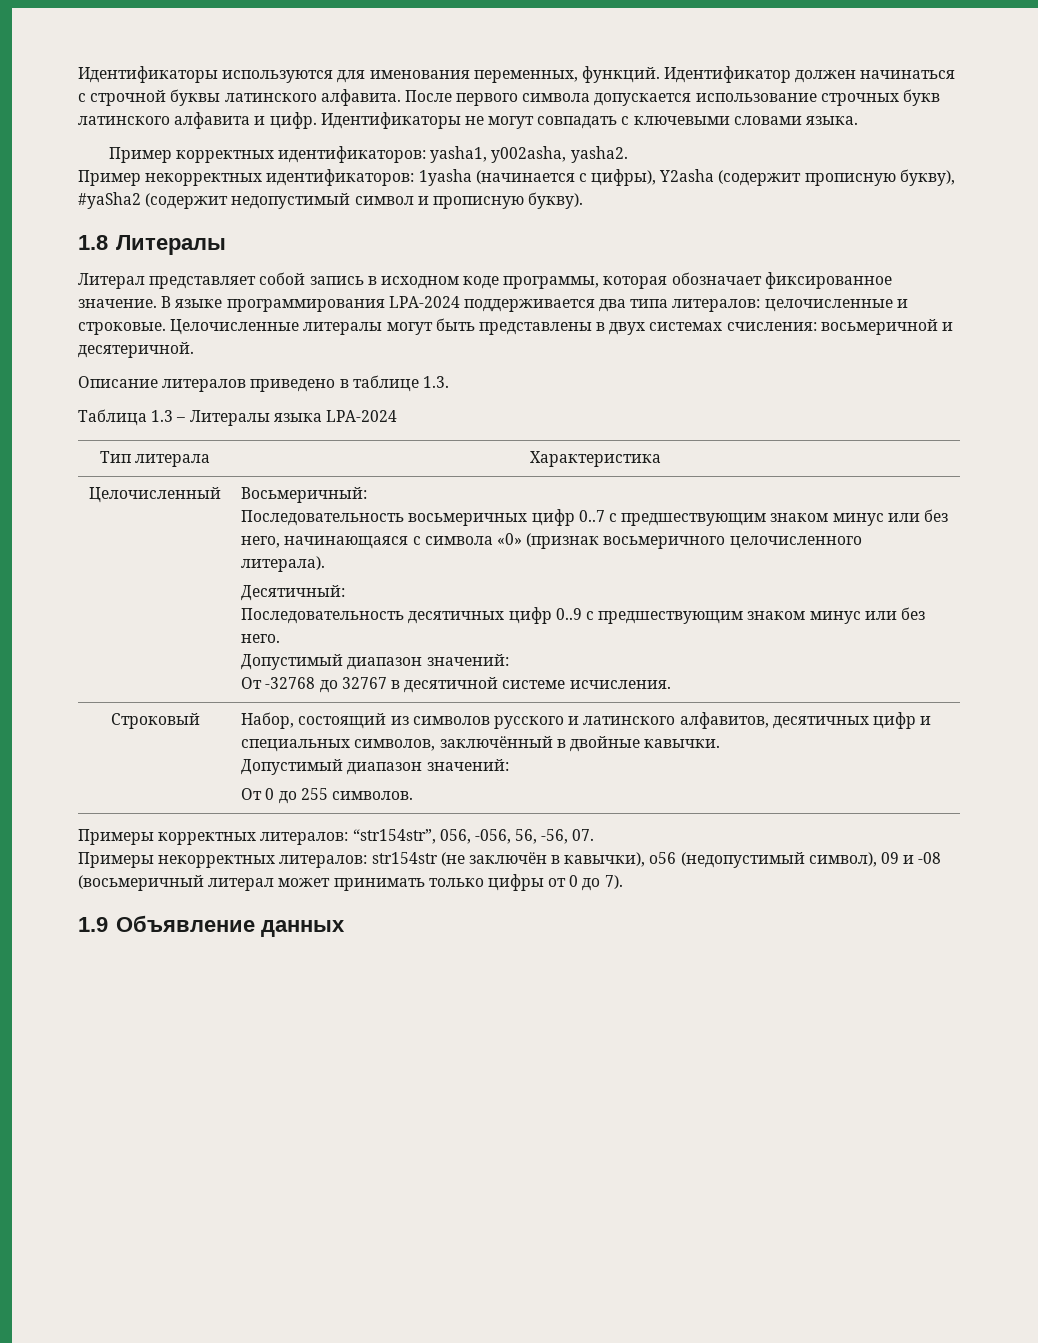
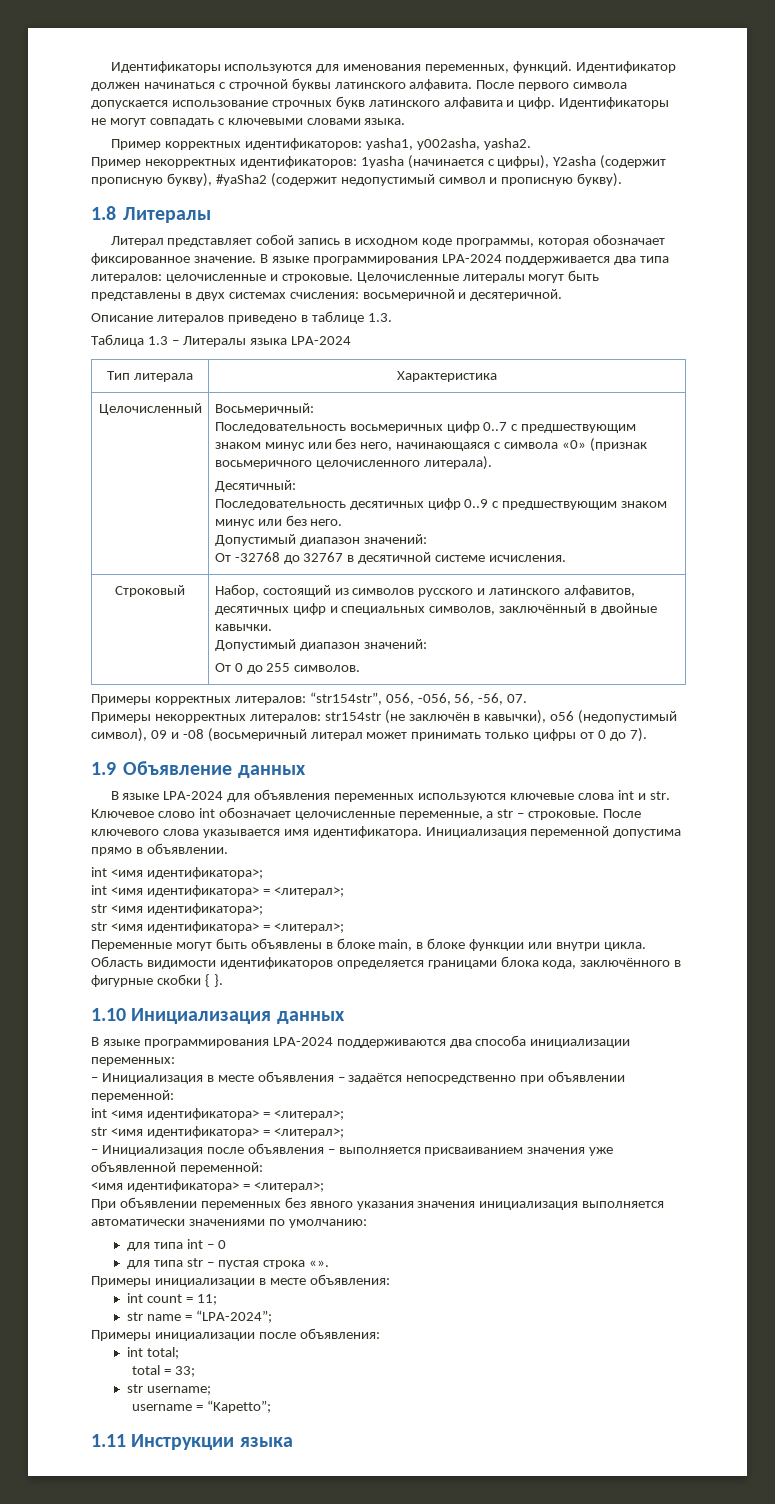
(345, 928) none -> [110,789,670,802] [91,807,642,820] [91,826,682,838] [91,843,228,856] [91,867,263,879] [91,885,344,897] [91,903,263,915] [91,921,344,933] [91,938,646,951] [91,956,682,969] [91,974,223,987] [91,1008,345,1024] [91,1035,631,1048] [91,1057,175,1066] [91,1071,626,1084] [91,1090,174,1102] [91,1108,344,1120] [91,1126,344,1138] [91,1143,614,1156] [91,1161,263,1174] [91,1180,324,1192] [91,1197,665,1210] [91,1219,367,1228] [127,1239,227,1251] [127,1258,329,1269] [91,1274,390,1287] [127,1293,218,1305] [127,1310,273,1323] [91,1328,380,1341] [127,1347,180,1359] [131,1365,195,1377] [127,1384,212,1395] [131,1400,271,1413] [91,1434,293,1450] // В языке LPA-2024 для объявления переменных используются ключевые слова int и str. Ключевое слово int обозначает целочисленные переменные, а str – строковые. После ключевого слова указывается имя идентификатора. Инициализация переменной допустима прямо в объявлении. // int <имя идентификатора>; // int <имя идентификатора> = <литерал>; // str <имя идентификатора>; // str <имя идентификатора> = <литерал>; // Переменные могут быть объявлены в блоке main, в блоке функции или внутри цикла. Область видимости идентификаторов определяется границами блока кода, заключённого в фигурные скобки { }. // 1.10 Инициализация данных // В языке программирования LPA-2024 поддерживаются два способа инициализации переменных: // – Инициализация в месте объявления – задаётся непосредственно при объявлении переменной: // int <имя идентификатора> = <литерал>; // str <имя идентификатора> = <литерал>; // – Инициализация после объявления – выполняется присваиванием значения уже объявленной переменной: // <имя идентификатора> = <литерал>; // При объявлении переменных без явного указания значения инициализация выполняется автоматически значениями по умолчанию: // для типа int – 0 // для типа str – пустая строка «». // Примеры инициализации в месте объявления: // int count = 11; // str name = “LPA-2024”; // Примеры инициализации после объявления: // int total; // total = 33; // str username; // username = “Kapetto”; // 1.11 Инструкции языка

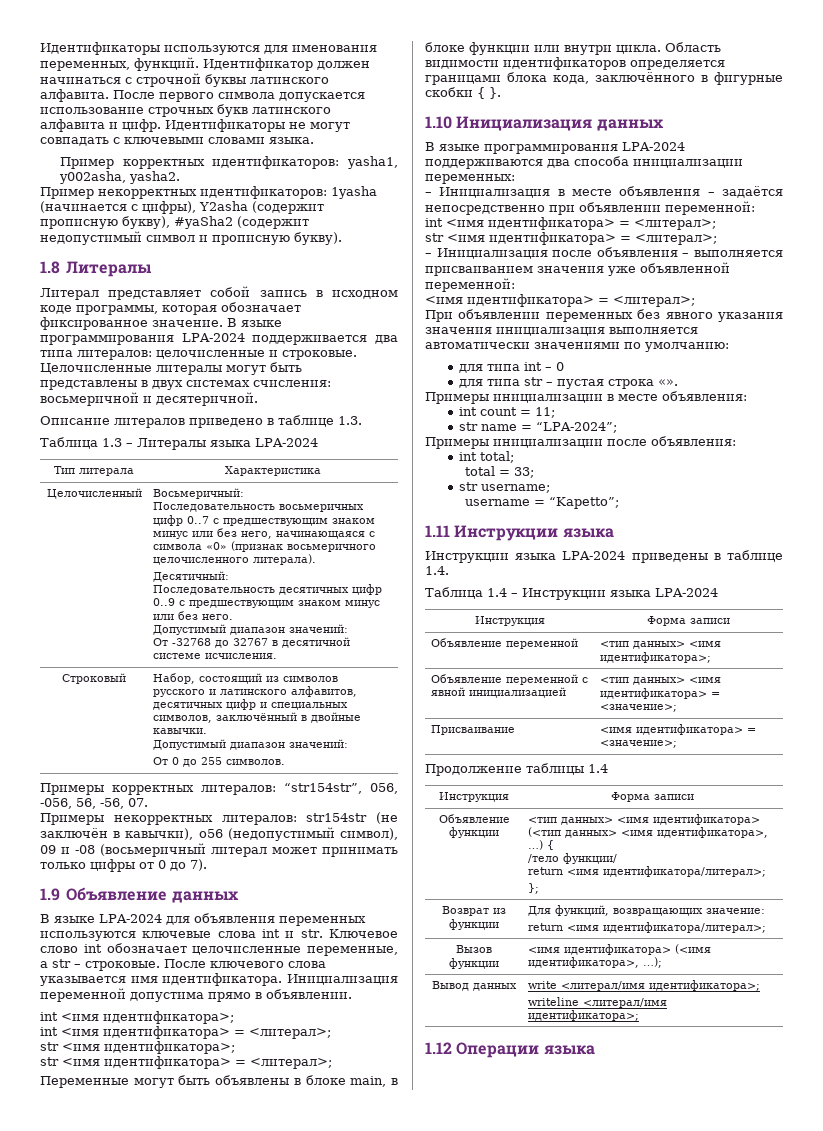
(293, 1442) none -> [425,550,783,563] [425,566,449,575] [425,587,718,600] [475,616,545,626] [647,616,730,626] [430,638,578,649] [599,641,721,649] [599,652,711,663] [430,674,588,685] [430,687,566,698] [599,677,721,685] [599,688,720,699] [599,704,677,712] [430,725,515,735] [599,724,756,735] [599,740,677,748] [425,763,608,776] [439,792,509,802] [611,792,694,802] [438,814,510,823] [449,827,499,838] [527,814,760,825] [527,827,768,838] [527,840,554,850] [527,853,617,864] [527,866,766,877] [527,883,539,894] [442,906,506,916] [449,919,499,930] [527,905,765,916] [527,922,766,933] [456,945,492,953] [449,958,499,969] [527,944,711,955] [527,957,662,968] [432,981,517,991] [527,980,760,991] [527,997,667,1008] [527,1010,639,1021] [425,1042,595,1058] // Инструкции языка LPA-2024 приведены в таблице 1.4. // Таблица 1.4 – Инструкции языка LPA-2024 // Инструкция | Форма записи // Объявление переменной | <тип данных> <имя идентификатора>; // Объявление переменной с явной инициализацией | <тип данных> <имя идентификатора> = <значение>; // Присваивание | <имя идентификатора> = <значение>; // Продолжение таблицы 1.4 // Инструкция | Форма записи // Объявление функции | <тип данных> <имя идентификатора> (<тип данных> <имя идентификатора>, …) { // /тело функции/ // return <имя идентификатора/литерал>; // }; // Возврат из функции | Для функций, возвращающих значение: // return <имя идентификатора/литерал>; // Вызов функции | <имя идентификатора> (<имя идентификатора>, …); // Вывод данных | write <литерал/имя идентификатора>; // writeline <литерал/имя идентификатора>; // 1.12 Операции языка

